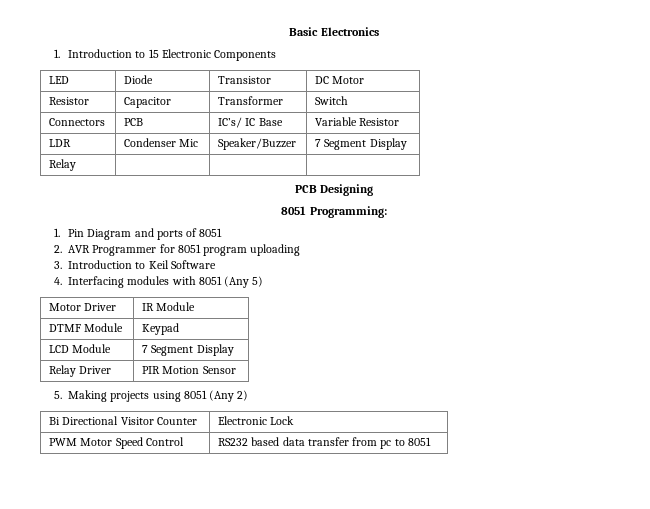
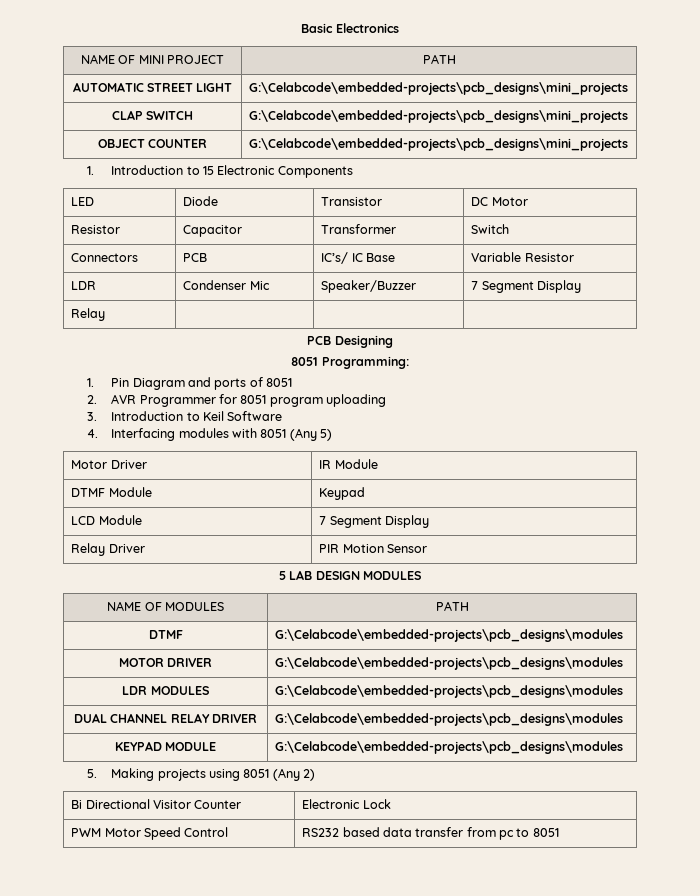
(379, 31) none -> [80,54,225,64] [422,54,456,64] [72,82,233,92] [249,82,629,95] [111,110,194,120] [249,110,629,123] [97,139,208,148] [249,138,629,151] // NAME OF MINI PROJECT | PATH // AUTOMATIC STREET LIGHT | G:\Celabcode\embedded-projects\pcb_designs\mini_projects // CLAP SWITCH | G:\Celabcode\embedded-projects\pcb_designs\mini_projects // OBJECT COUNTER | G:\Celabcode\embedded-projects\pcb_designs\mini_projects
(236, 370) none -> [278,570,422,580] [107,601,224,611] [435,601,469,611] [148,630,183,639] [275,629,624,642] [118,658,213,667] [275,657,624,670] [122,686,209,695] [275,685,624,698] [73,713,258,723] [275,713,624,726] [114,741,217,751] [275,741,624,754] // 5 LAB DESIGN MODULES // NAME OF MODULES | PATH // DTMF | G:\Celabcode\embedded-projects\pcb_designs\modules // MOTOR DRIVER | G:\Celabcode\embedded-projects\pcb_designs\modules // LDR MODULES | G:\Celabcode\embedded-projects\pcb_designs\modules // DUAL CHANNEL RELAY DRIVER | G:\Celabcode\embedded-projects\pcb_designs\modules // KEYPAD MODULE | G:\Celabcode\embedded-projects\pcb_designs\modules

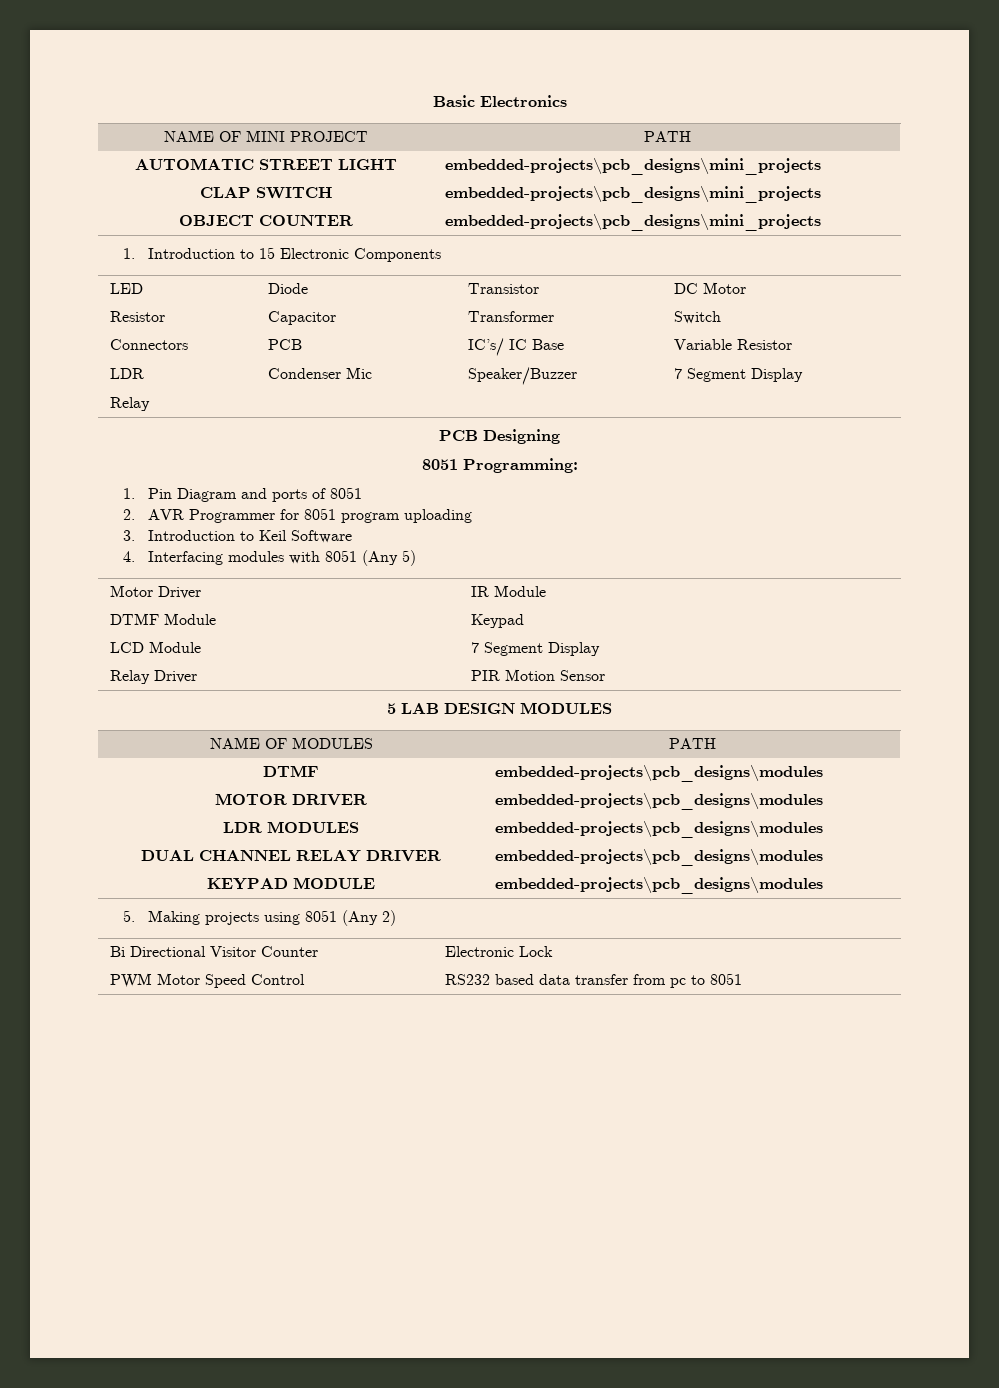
[249,82,629,95] G:\Celabcode\embedded-projects\pcb_designs\mini_projects -> [445,158,822,175] embedded-projects\pcb_designs\mini_projects
[249,110,629,123] G:\Celabcode\embedded-projects\pcb_designs\mini_projects -> [445,186,822,203] embedded-projects\pcb_designs\mini_projects
[249,138,629,151] G:\Celabcode\embedded-projects\pcb_designs\mini_projects -> [445,214,822,231] embedded-projects\pcb_designs\mini_projects
[275,629,624,642] G:\Celabcode\embedded-projects\pcb_designs\modules -> [495,765,824,782] embedded-projects\pcb_designs\modules
[275,657,624,670] G:\Celabcode\embedded-projects\pcb_designs\modules -> [495,793,824,810] embedded-projects\pcb_designs\modules
[275,685,624,698] G:\Celabcode\embedded-projects\pcb_designs\modules -> [495,821,824,838] embedded-projects\pcb_designs\modules
[275,713,624,726] G:\Celabcode\embedded-projects\pcb_designs\modules -> [495,849,824,866] embedded-projects\pcb_designs\modules
[275,741,624,754] G:\Celabcode\embedded-projects\pcb_designs\modules -> [495,877,824,894] embedded-projects\pcb_designs\modules

